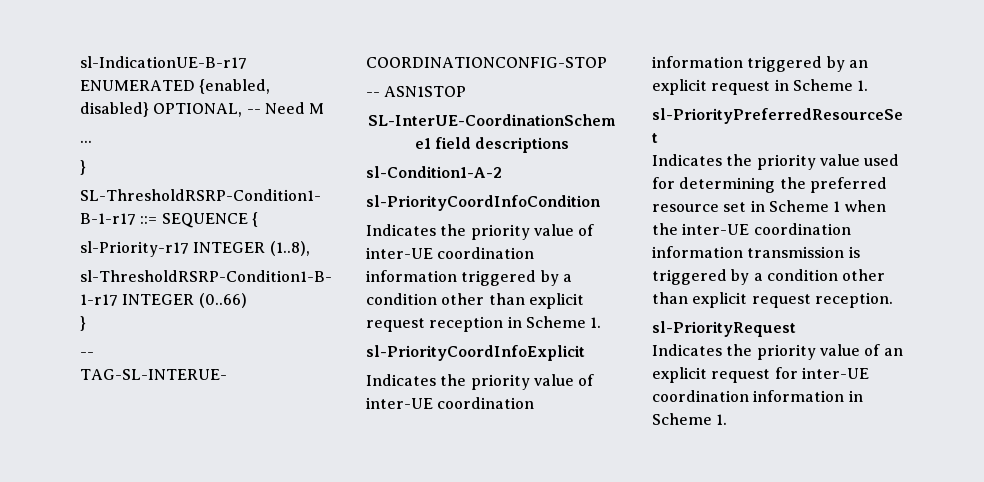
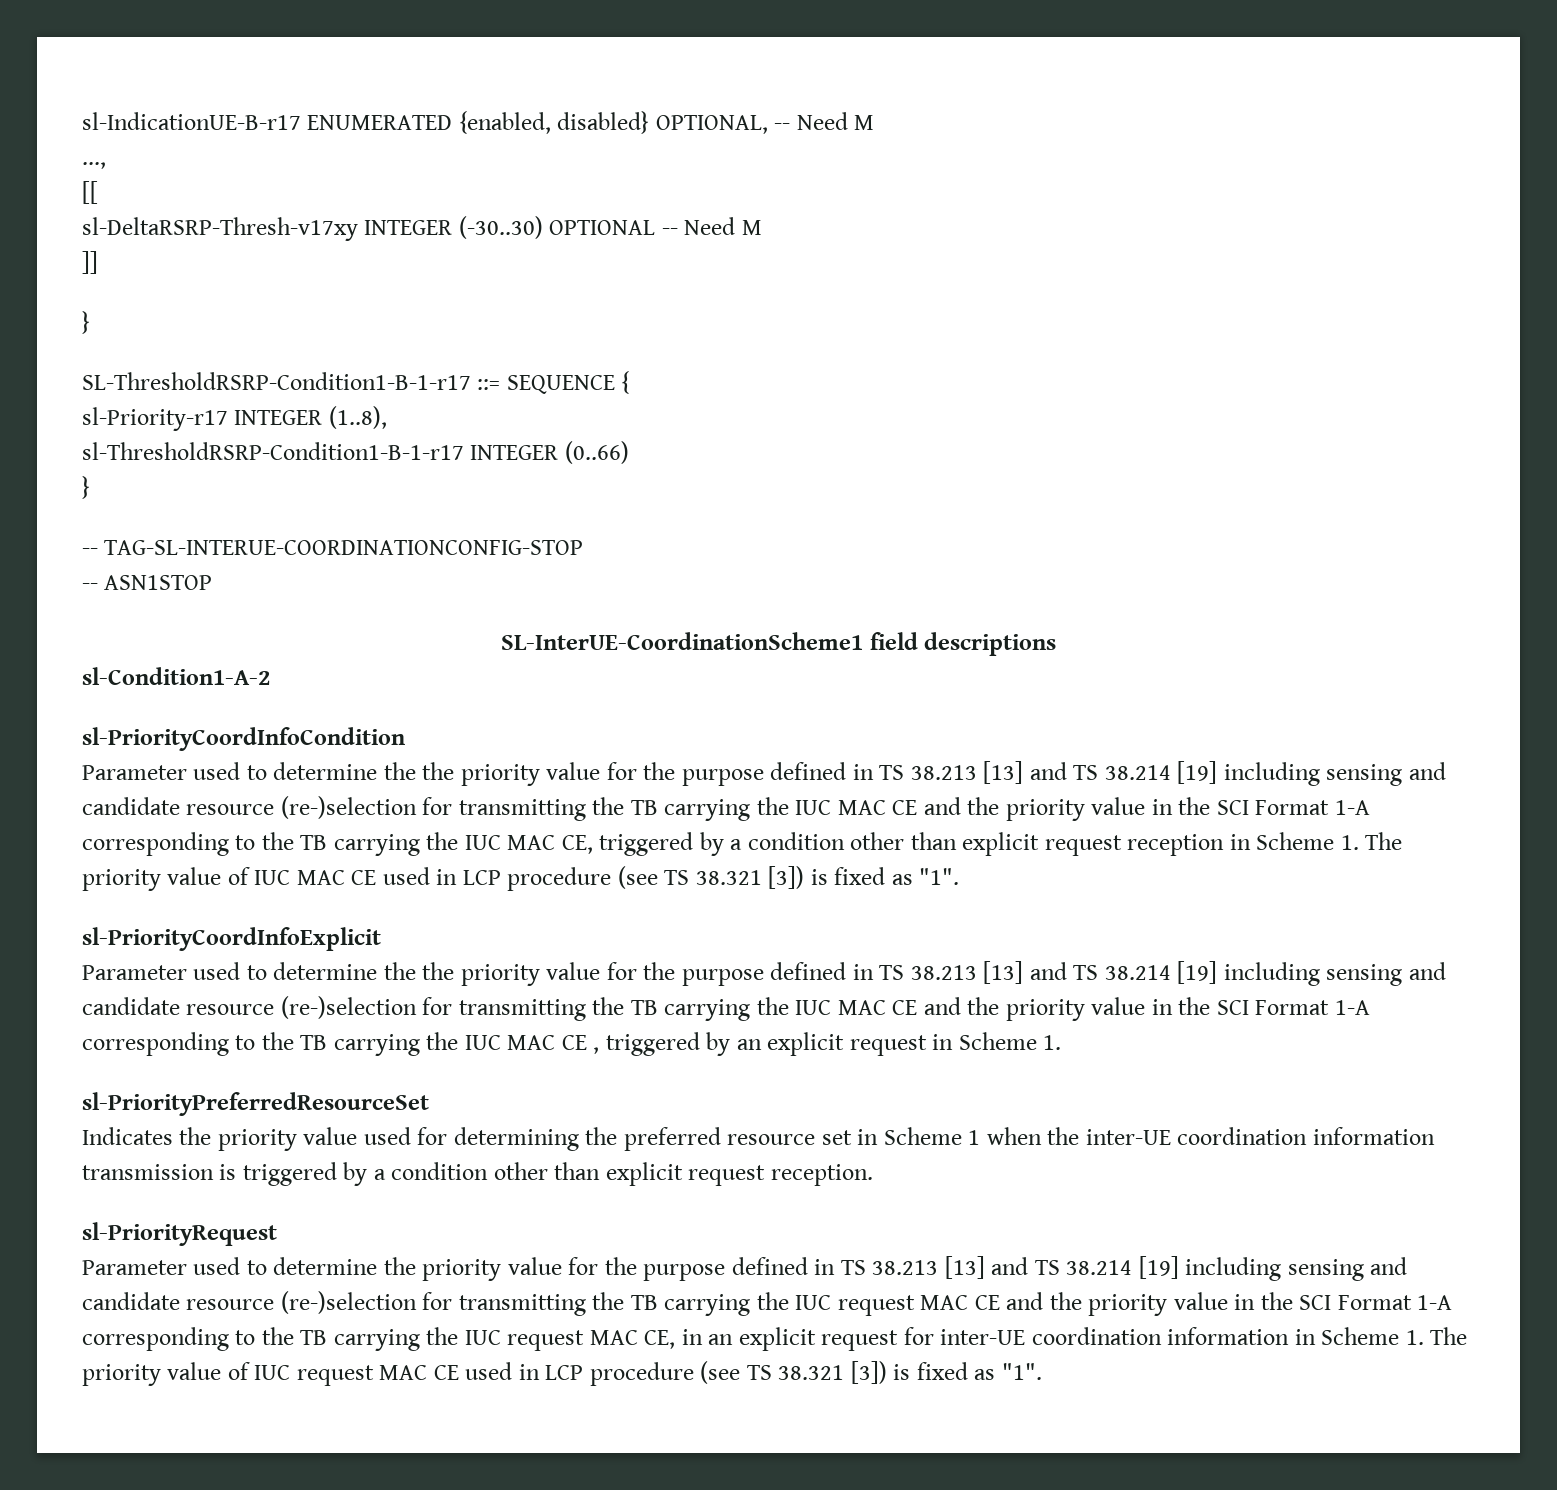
[80,140,92,143] ... -> [82,162,106,169] [82,181,98,204] [82,216,762,241] [82,251,98,274] ..., // [[ // sl-DeltaRSRP-Thresh-v17xy INTEGER (-30..30) OPTIONAL -- Need M // ]]
[366,224,595,240] [366,247,535,259] [366,270,457,282] Indicates the priority value of inter-UE coordination information -> [82,761,1446,786] [82,796,1370,821] [82,832,593,856] Parameter used to determine the the priority value for the purpose defined in TS 38.213 [13] and TS 38.214 [19] including sensing and candidate resource (re-)selection for transmitting the TB carrying the IUC MAC CE and the priority value in the SCI Format 1-A corresponding to the TB carrying the IUC MAC CE,
[366,345,585,361] [366,374,595,390] [366,397,535,409] [652,56,743,68] // sl-PriorityCoordInfoExplicit // Indicates the priority value of inter-UE coordination information -> [1365,832,1403,850] [82,866,960,891] [82,927,381,951] [82,961,1446,986] [82,996,1370,1021] [82,1032,600,1056] The priority value of IUC MAC CE used in LCP procedure (see TS 38.321 [3]) is fixed as "1". // sl-PriorityCoordInfoExplicit // Parameter used to determine the the priority value for the purpose defined in TS 38.213 [13] and TS 38.214 [19] including sensing and candidate resource (re-)selection for transmitting the TB carrying the IUC MAC CE and the priority value in the SCI Format 1-A corresponding to the TB carrying the IUC MAC CE ,
[652,344,881,360] Indicates the priority value of -> [82,1256,1408,1281] [82,1291,1453,1316] [82,1327,703,1351] Parameter used to determine the priority value for the purpose defined in TS 38.213 [13] and TS 38.214 [19] including sensing and candidate resource (re-)selection for transmitting the TB carrying the IUC request MAC CE and the priority value in the SCI Format 1-A corresponding to the TB carrying the IUC request MAC CE, in
(728, 419) none -> [1430,1327,1468,1345] [82,1361,1042,1386] The priority value of IUC request MAC CE used in LCP procedure (see TS 38.321 [3]) is fixed as "1".

